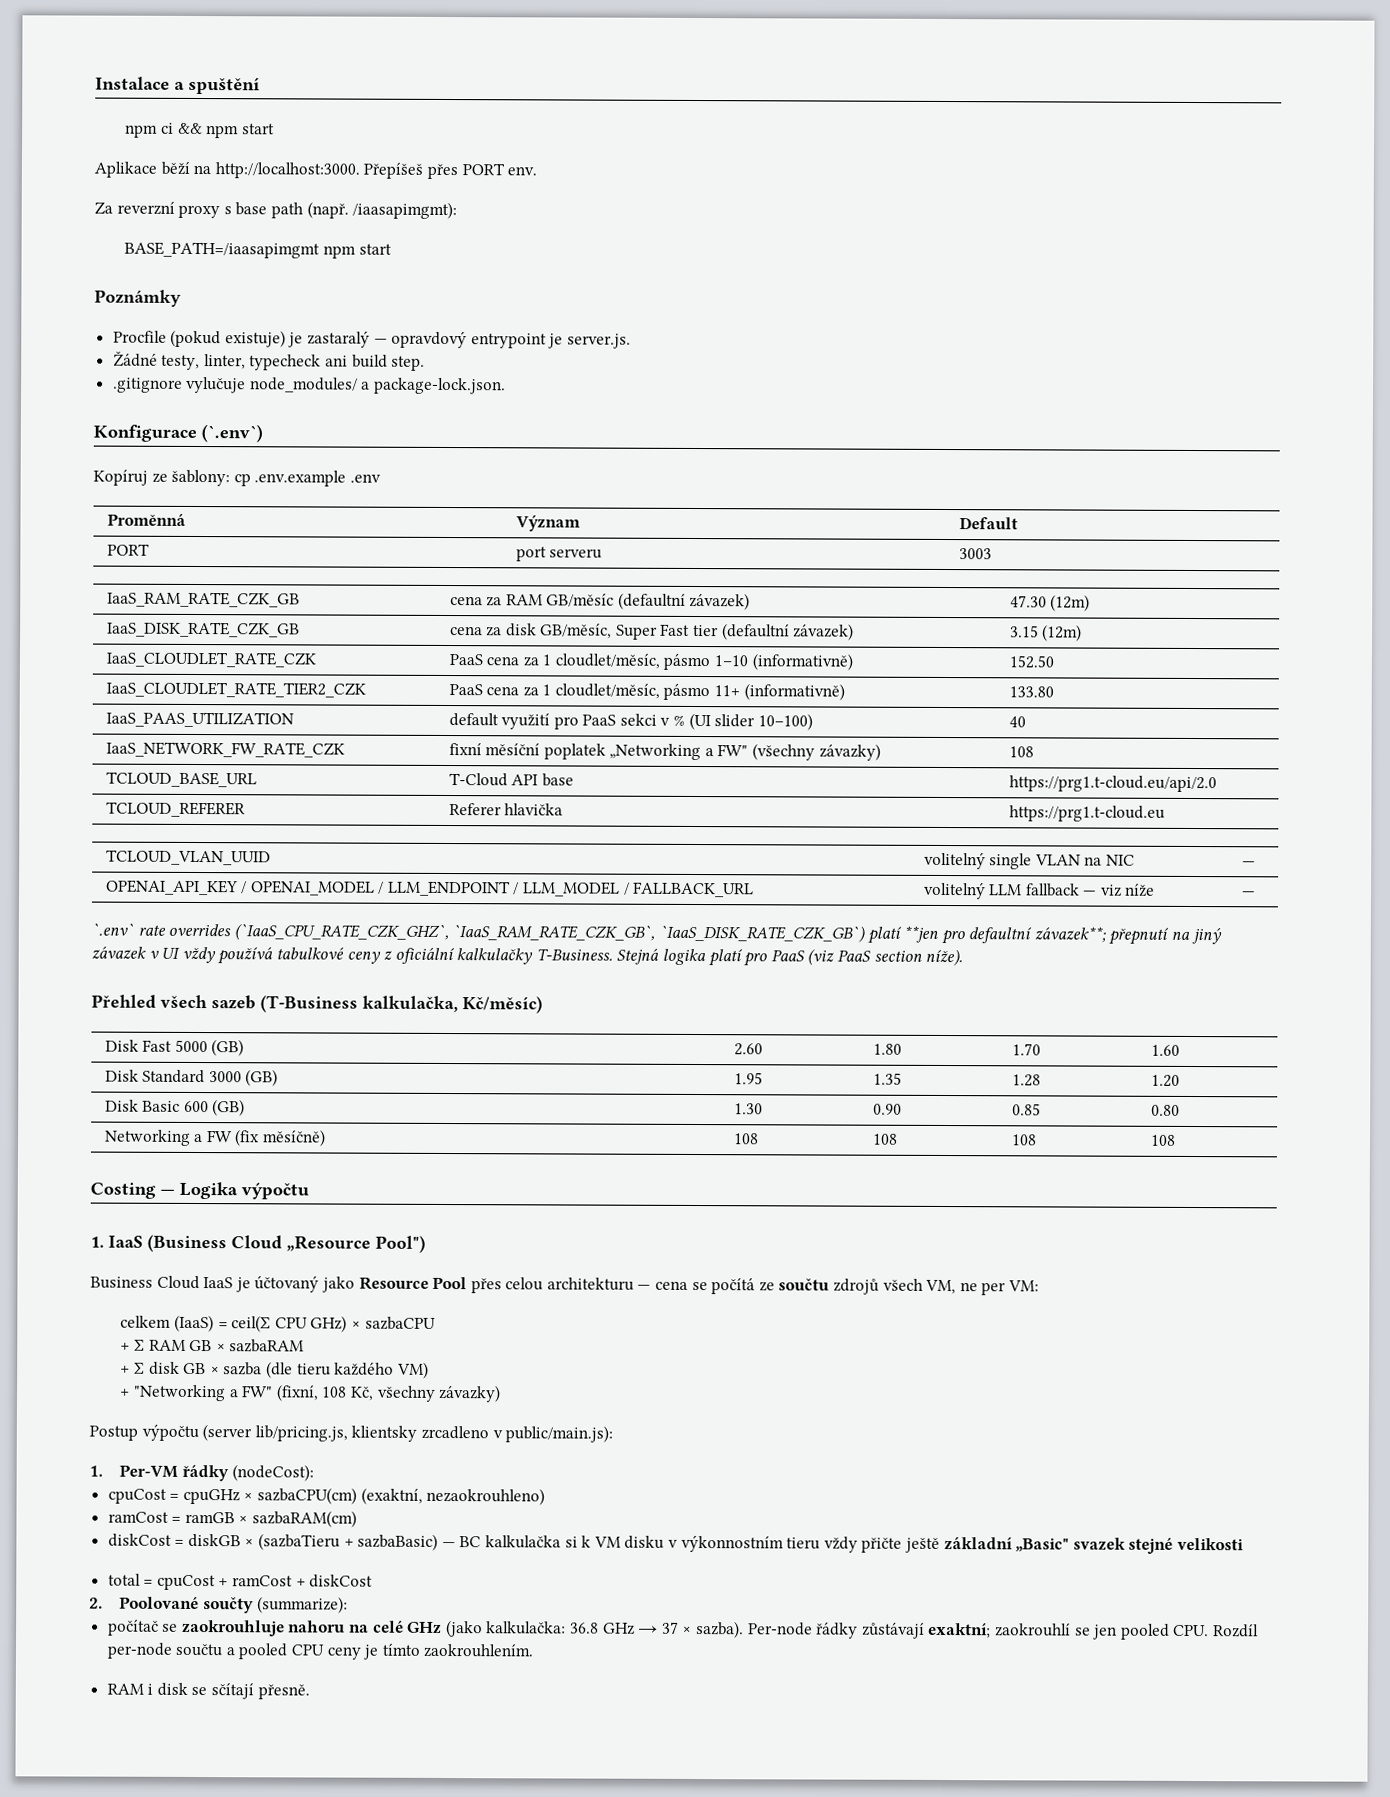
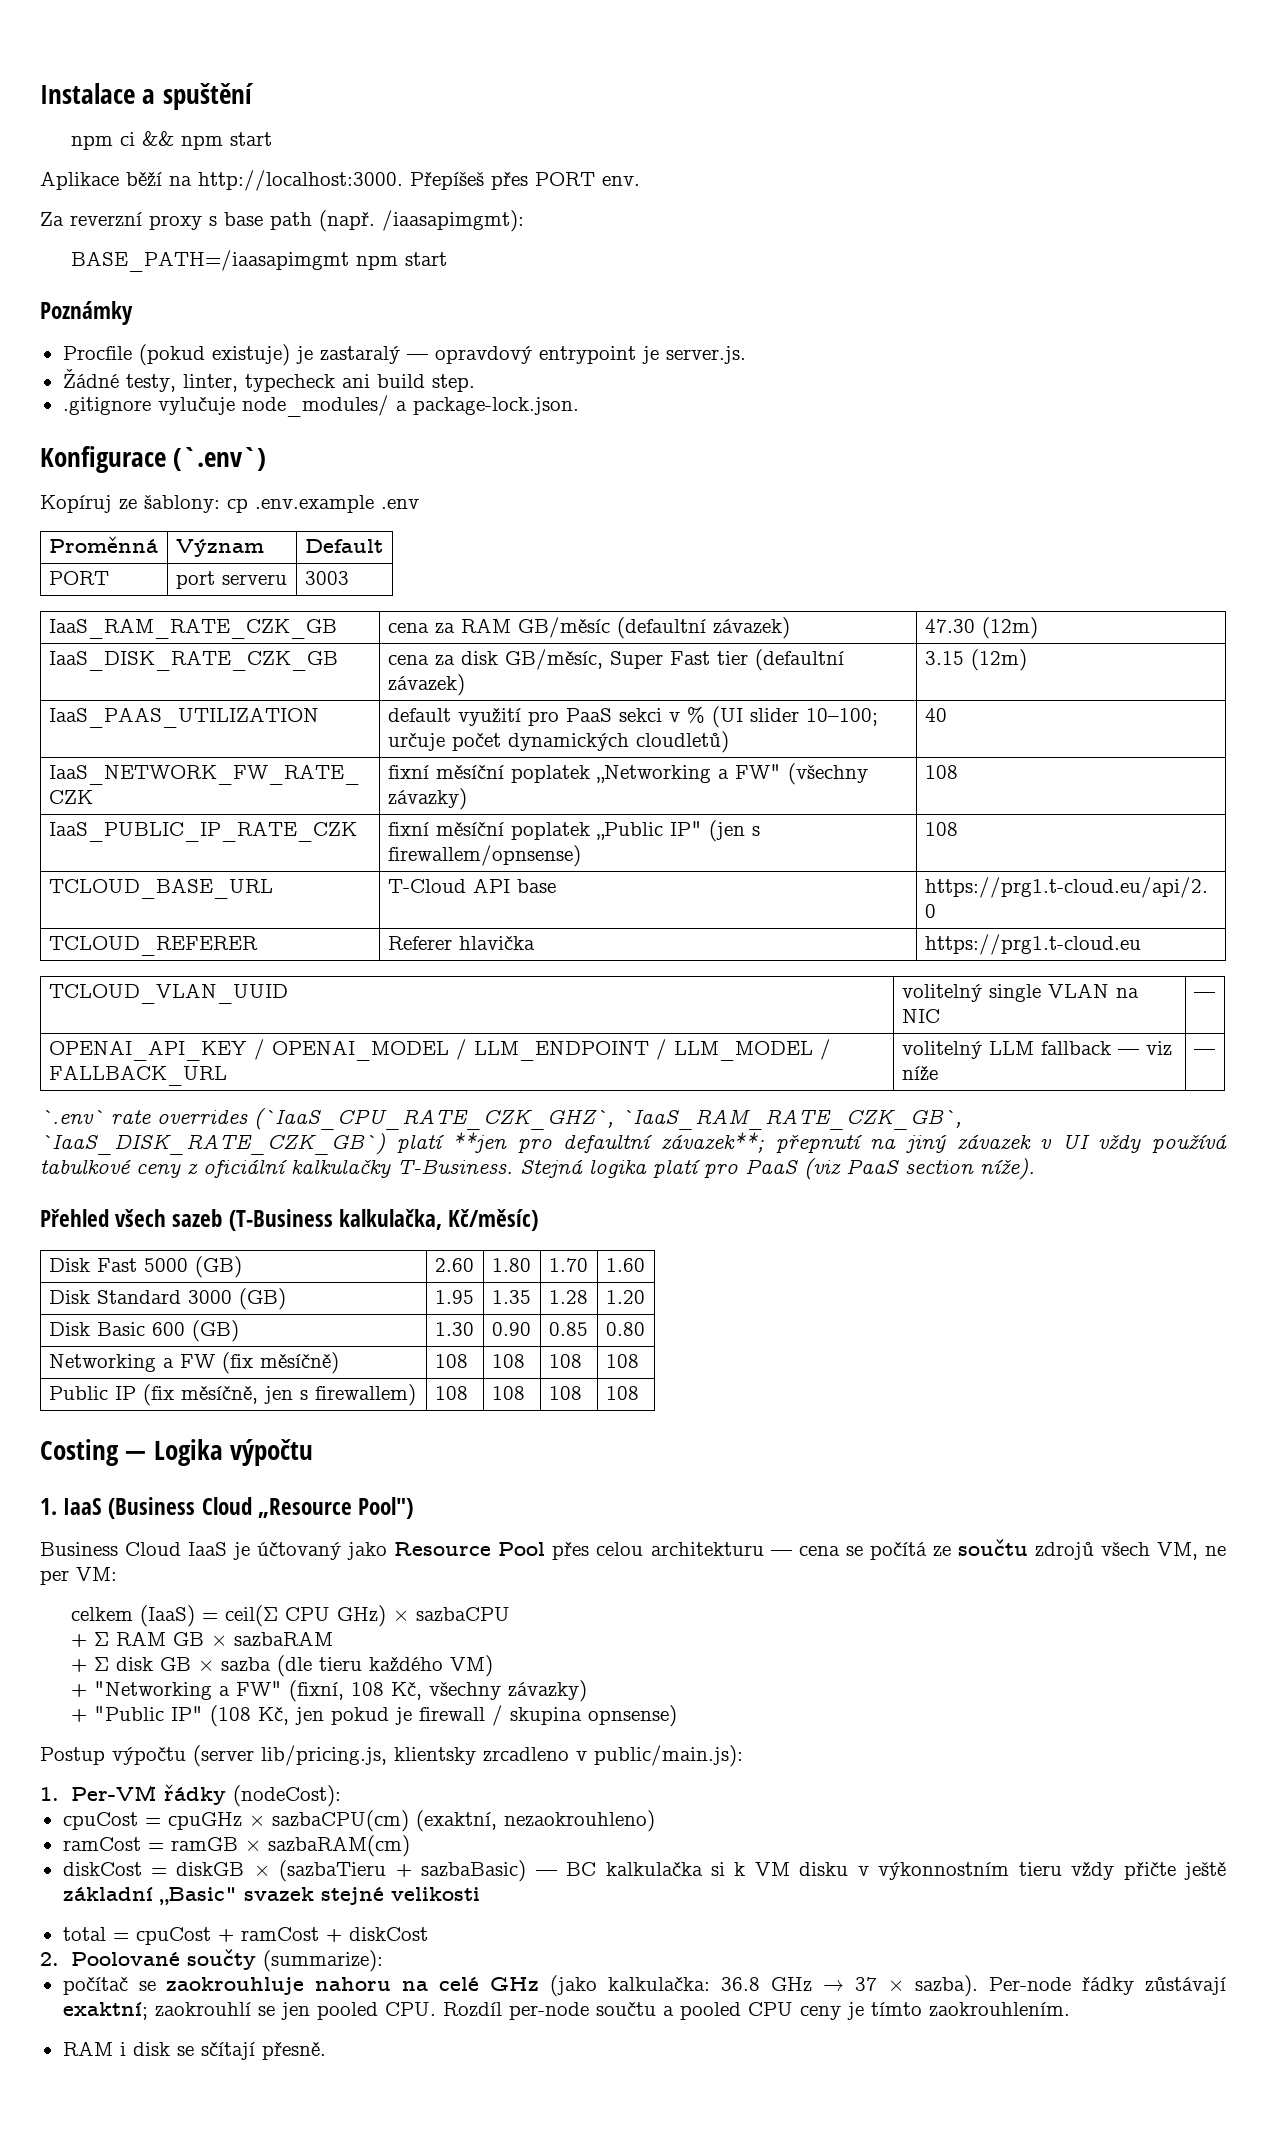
[105,651,316,668] [448,653,853,671] [1008,655,1054,669] [105,681,366,698] [448,683,845,701] [1008,686,1054,698] // IaaS_CLOUDLET_RATE_CZK | PaaS cena za 1 cloudlet/měsíc, pásmo 1–10 (informativně) | 152.50 // IaaS_CLOUDLET_RATE_TIER2_CZK | PaaS cena za 1 cloudlet/měsíc, pásmo 11+ (informativně) | 133.80 -> (1027, 660) none
[757,713,813,731] 10–100) -> [805,708,878,726] [387,731,729,753] 10–100; určuje počet dynamických cloudletů)
(1034, 752) none -> [48,821,357,842] [387,820,760,842] [387,845,581,867] [924,822,958,836] // IaaS_PUBLIC_IP_RATE_CZK | fixní měsíční poplatek „Public IP" (jen s firewallem/opnsense) | 108
(1176, 1140) none -> [48,1384,416,1406] [434,1386,468,1400] [491,1386,525,1400] [548,1386,582,1400] [605,1386,639,1400] // Public IP (fix měsíčně, jen s firewallem) | 108 | 108 | 108 | 108
(502, 1393) none -> [71,1705,678,1727] // + "Public IP" (108 Kč, jen pokud je firewall / skupina opnsense)

